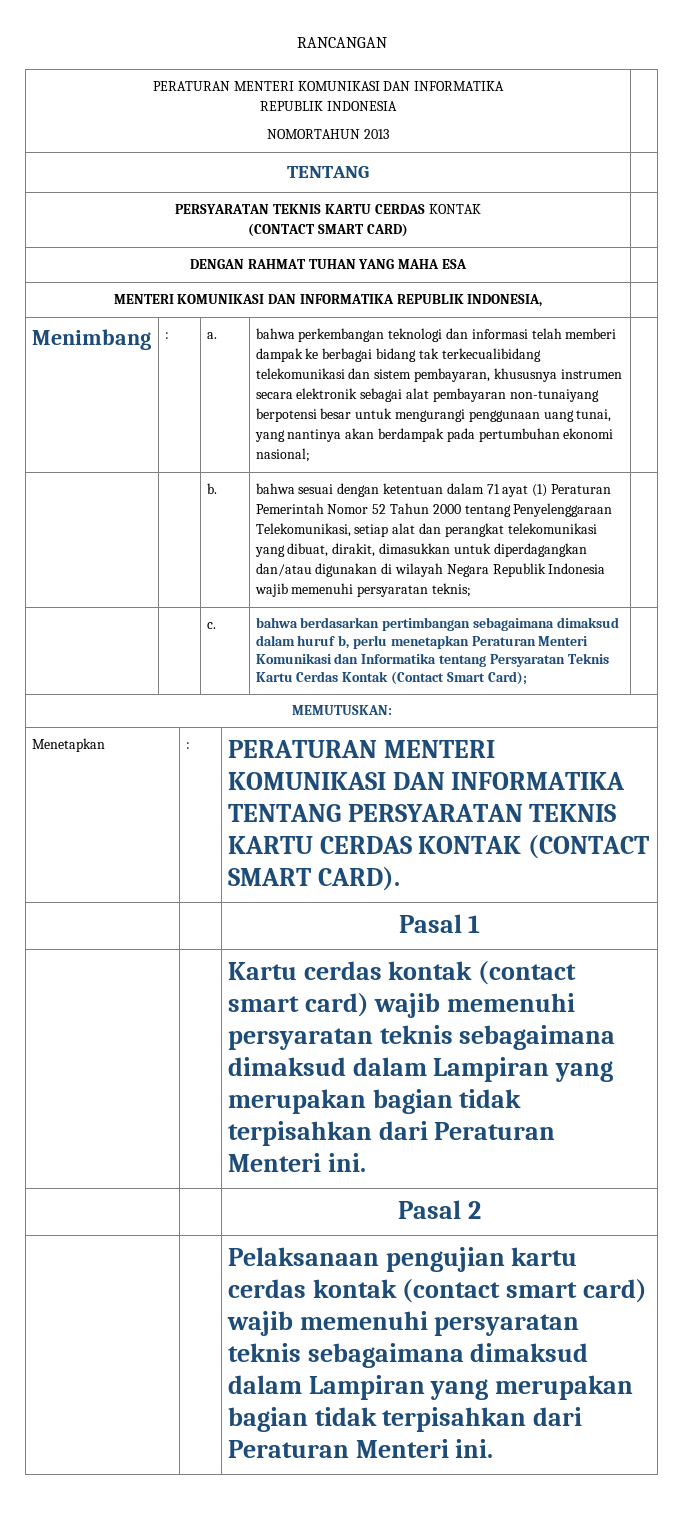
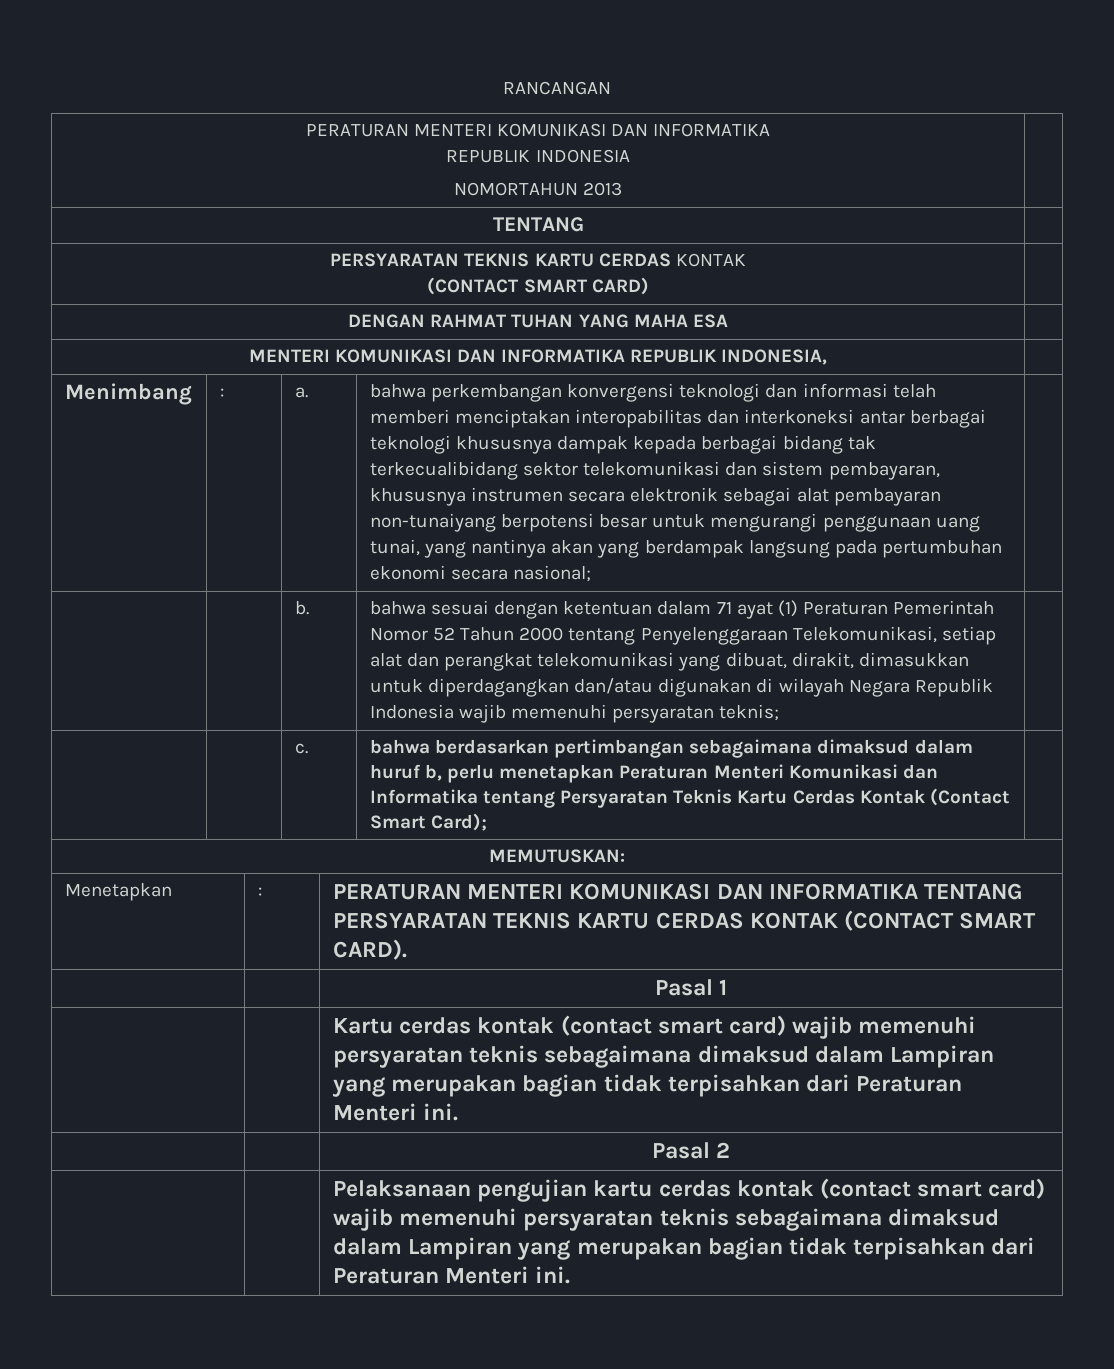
(385, 335) none -> [567,383,675,402] konvergensi
[255,348,319,362] dampak ke -> [455,409,986,428] [369,435,697,454] menciptakan interopabilitas dan interkoneksi antar berbagai teknologi khususnya dampak kepada
(541, 355) none -> [523,462,579,476] sektor
[378,428,445,442] berdampak -> [597,540,830,558] yang berdampak langsung
(614, 433) none -> [451,569,509,580] secara

